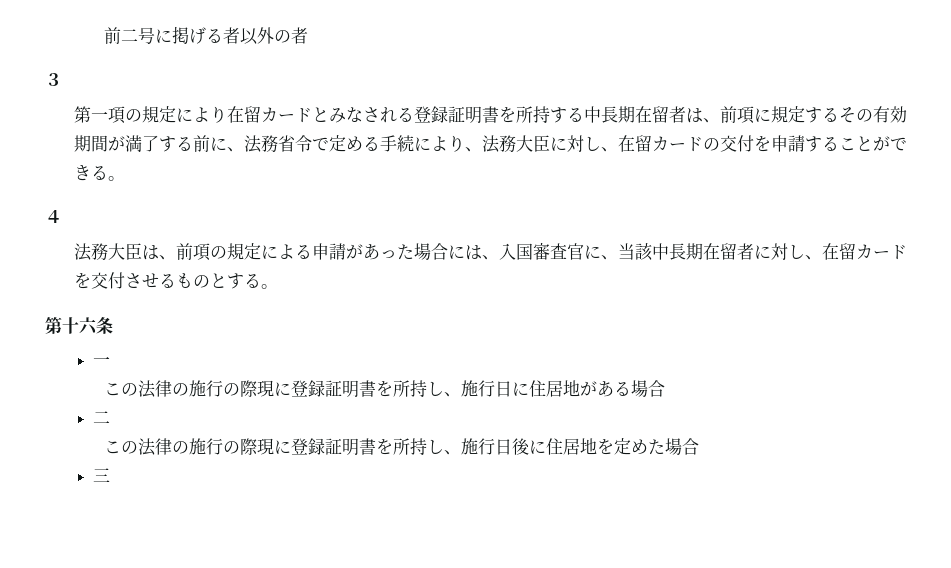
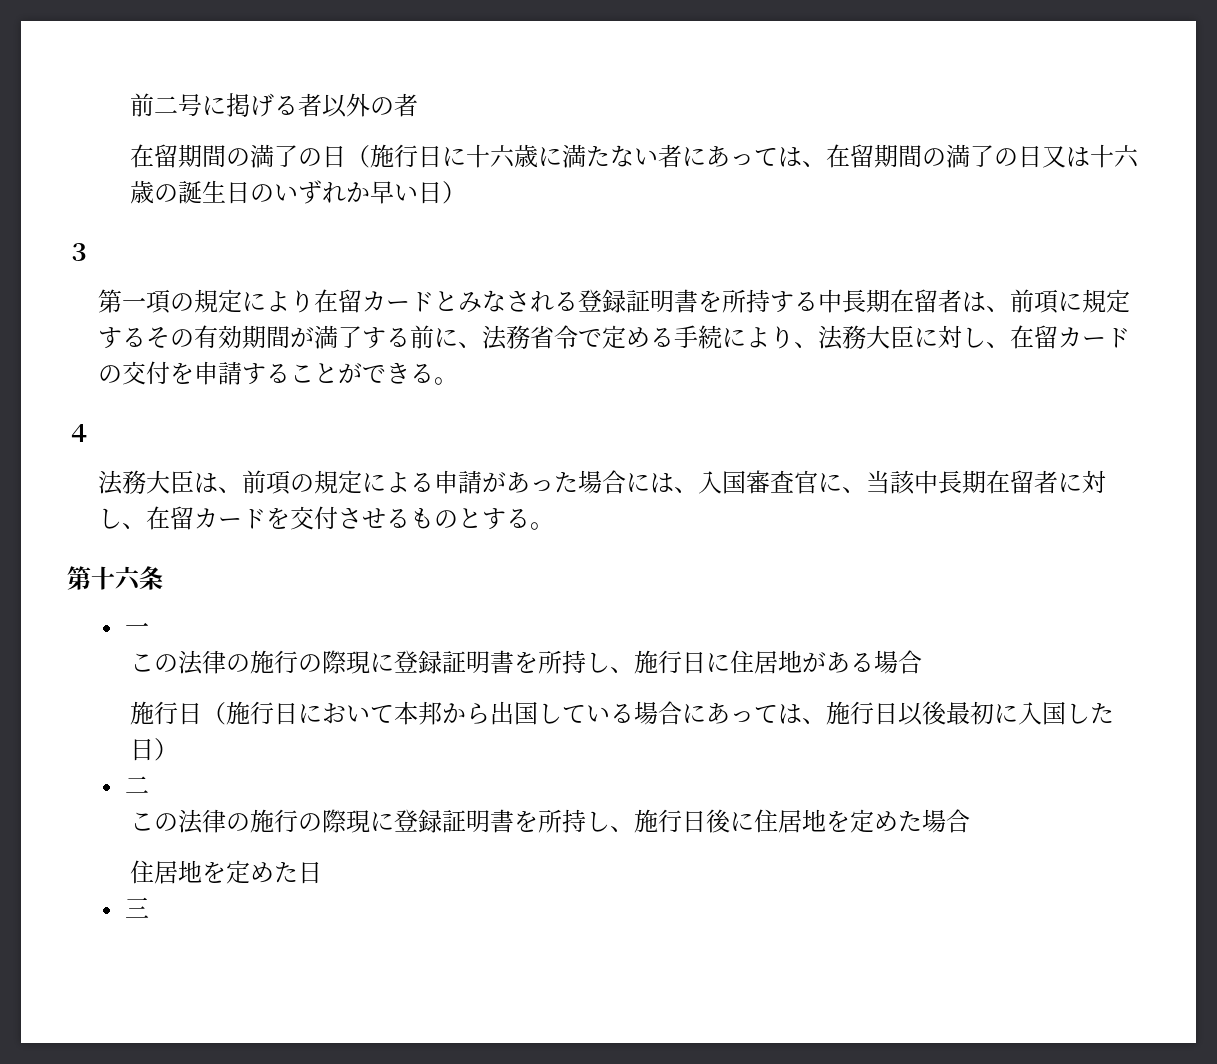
(308, 35) none -> [129,144,1139,168] [129,180,466,204] // 在留期間の満了の日（施行日に十六歳に満たない者にあっては、在留期間の満了の日又は十六歳の誕生日のいずれか早い日）
(665, 388) none -> [129,701,1114,726] [129,738,178,761] // 施行日（施行日において本邦から出国している場合にあっては、施行日以後最初に入国した日）
(699, 446) none -> [129,860,322,884] // 住居地を定めた日

